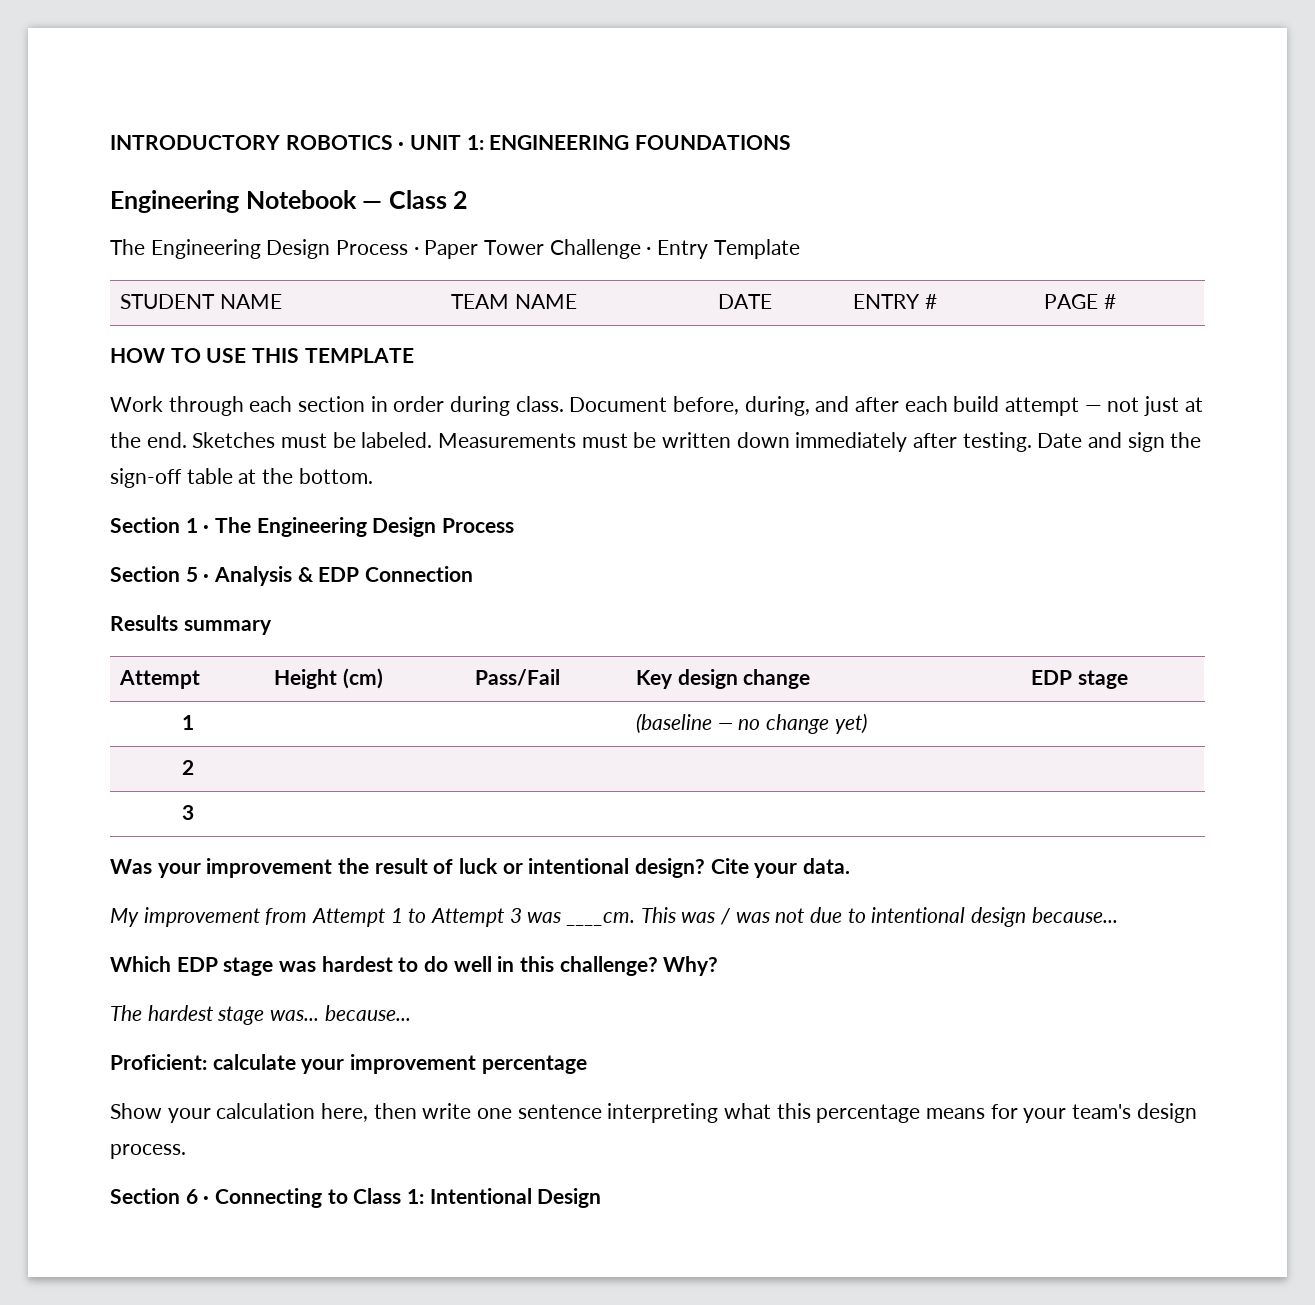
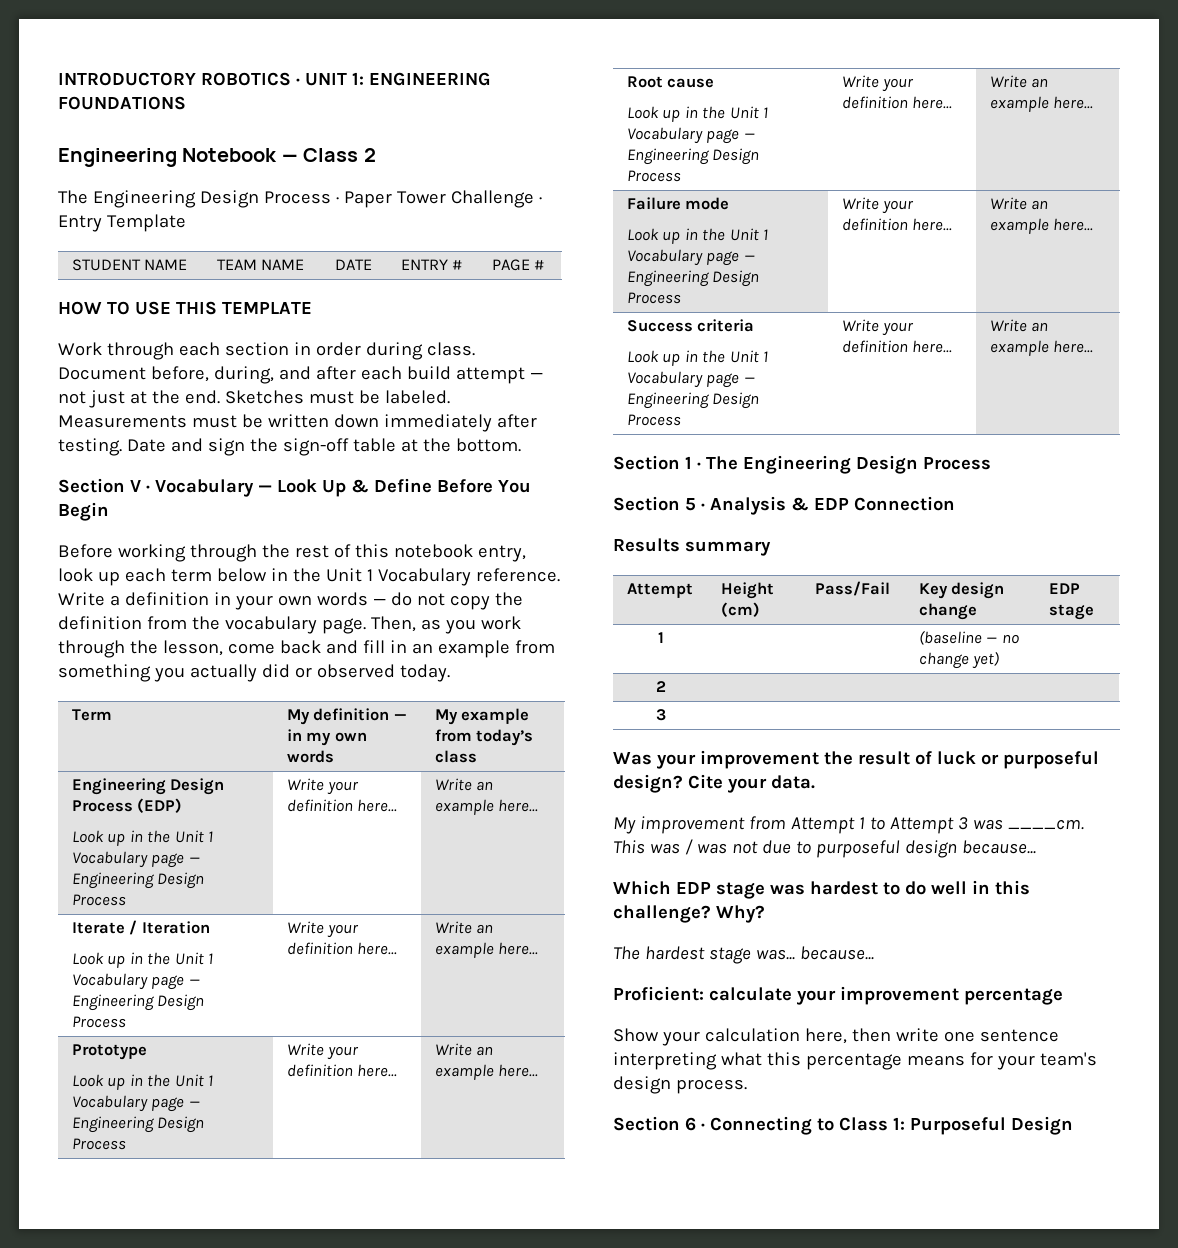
(373, 476) none -> [58,478,531,497] [58,502,109,521] [58,544,526,562] [58,568,560,586] [58,592,523,610] [58,616,521,634] [58,640,555,658] [58,664,450,682] [71,709,112,721] [286,708,407,725] [286,729,367,746] [286,750,334,763] [434,708,530,725] [434,729,534,746] [434,750,477,763] [71,778,225,795] [71,798,183,813] [71,830,214,846] [71,851,200,868] [71,872,205,889] [71,894,126,906] [286,778,360,795] [286,799,398,812] [434,778,494,791] [434,799,539,815] [71,920,210,935] [71,952,214,968] [71,973,200,990] [71,994,205,1011] [71,1016,126,1028] [286,921,360,938] [286,942,398,955] [434,921,494,934] [434,942,539,958] [71,1044,147,1060] [71,1074,214,1090] [71,1095,200,1112] [71,1116,205,1133] [71,1138,126,1150] [286,1043,360,1060] [286,1064,398,1077] [434,1043,494,1056] [434,1064,539,1080] [626,76,715,88] [626,106,769,122] [626,127,755,144] [626,148,760,165] [626,170,681,182] [841,75,915,92] [841,96,953,109] [989,75,1049,88] [989,96,1094,112] [626,197,730,210] [626,228,769,244] [626,249,755,266] [626,270,760,287] [626,292,681,304] [841,197,915,214] [841,218,953,231] [989,197,1049,210] [989,218,1094,234] [626,319,755,332] [626,350,769,366] [626,371,755,388] [626,392,760,409] [626,414,681,426] [841,319,915,336] [841,340,953,353] [989,319,1049,332] [989,340,1094,356] // Section V · Vocabulary — Look Up & Define Before You Begin // Before working through the rest of this notebook entry, look up each term below in the Unit 1 Vocabulary reference. Write a definition in your own words — do not copy the definition from the vocabulary page. Then, as you work through the lesson, come back and fill in an example from something you actually did or observed today. // Term | My definition — in my own words | My example from today’s class // Engineering Design Process (EDP) // Look up in the Unit 1 Vocabulary page — Engineering Design Process | Write your definition here... | Write an example here... // Iterate / Iteration // Look up in the Unit 1 Vocabulary page — Engineering Design Process | Write your definition here... | Write an example here... // Prototype // Look up in the Unit 1 Vocabulary page — Engineering Design Process | Write your definition here... | Write an example here... // Root cause // Look up in the Unit 1 Vocabulary page — Engineering Design Process | Write your definition here... | Write an example here... // Failure mode // Look up in the Unit 1 Vocabulary page — Engineering Design Process | Write your definition here... | Write an example here... // Success criteria // Look up in the Unit 1 Vocabulary page — Engineering Design Process | Write your definition here... | Write an example here...
[528,858,630,874] intentional -> [1002,751,1099,769] purposeful
[871,907,966,923] intentional -> [815,840,900,858] purposeful
[429,1188,532,1204] Intentional -> [909,1117,1006,1135] Purposeful

